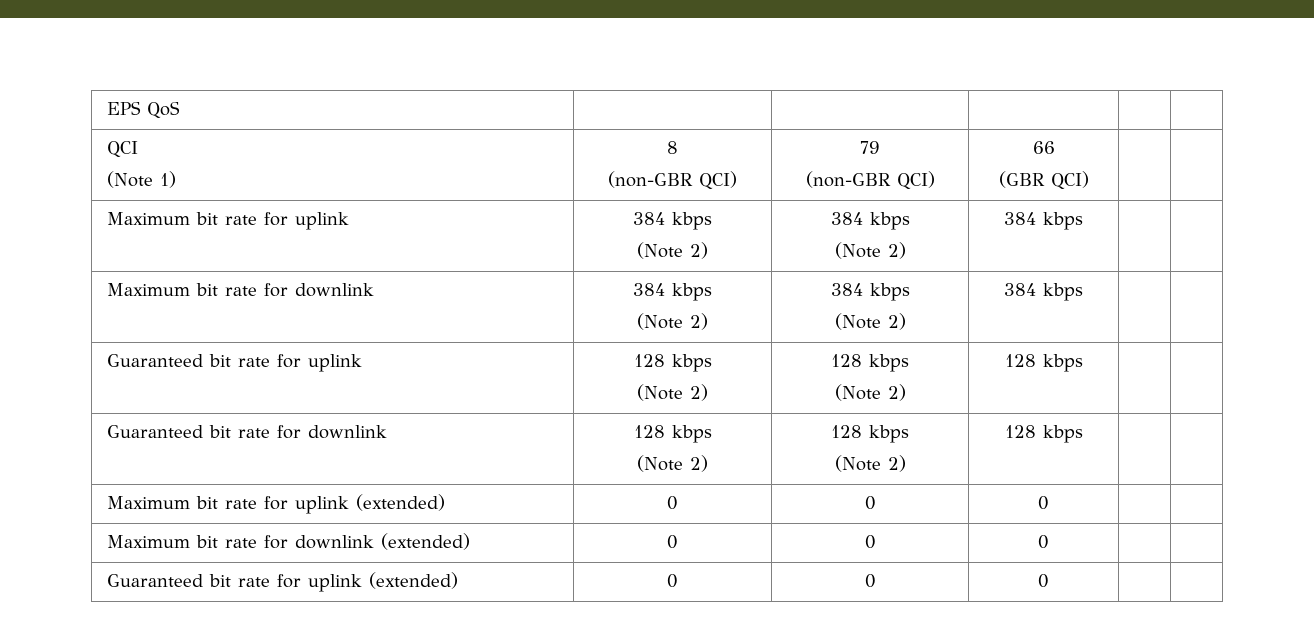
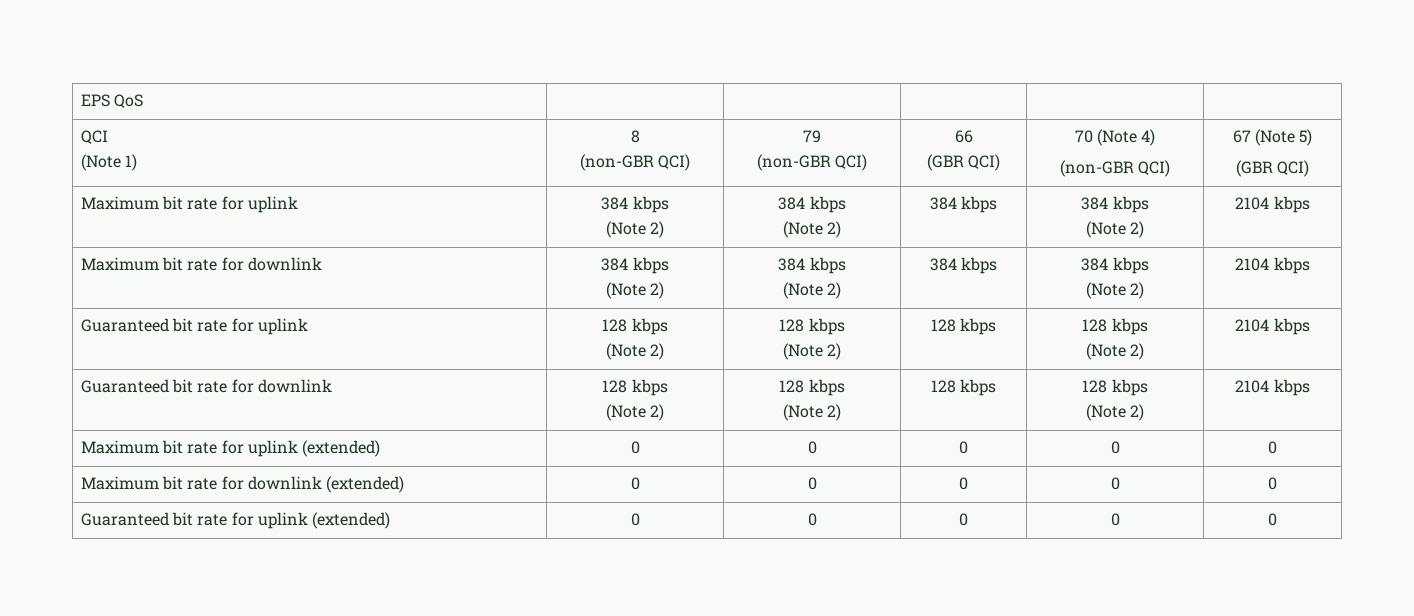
(1089, 180) | -> [1074,129,1156,146] [1059,160,1171,177] [1232,129,1313,146] [1235,160,1310,177] 70 (Note 4) // (non-GBR QCI) | 67 (Note 5) // (GBR QCI)
(1083, 221) | -> [1081,196,1149,213] [1085,221,1145,238] [1235,196,1310,213] 384 kbps // (Note 2) | 2104 kbps
(1083, 292) | -> [1081,257,1149,274] [1085,282,1145,299] [1235,257,1310,274] 384 kbps // (Note 2) | 2104 kbps
(1083, 363) | -> [1082,318,1148,335] [1085,343,1145,360] [1235,318,1310,335] 128 kbps // (Note 2) | 2104 kbps
(1083, 434) | -> [1082,379,1148,396] [1085,404,1145,421] [1235,379,1310,396] 128 kbps // (Note 2) | 2104 kbps
(1049, 503) | -> [1110,441,1120,454] [1268,441,1277,454] 0 | 0
(1049, 542) | -> [1110,477,1120,490] [1268,477,1277,490] 0 | 0
(1049, 581) | -> [1110,513,1120,526] [1268,513,1277,526] 0 | 0

